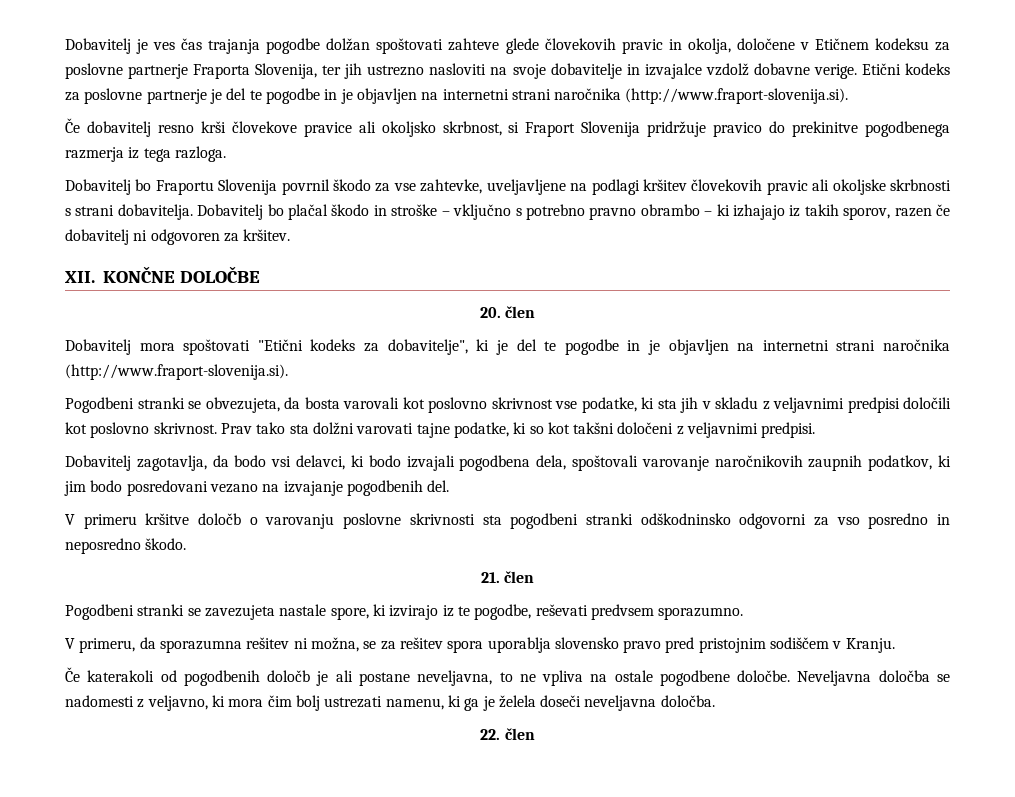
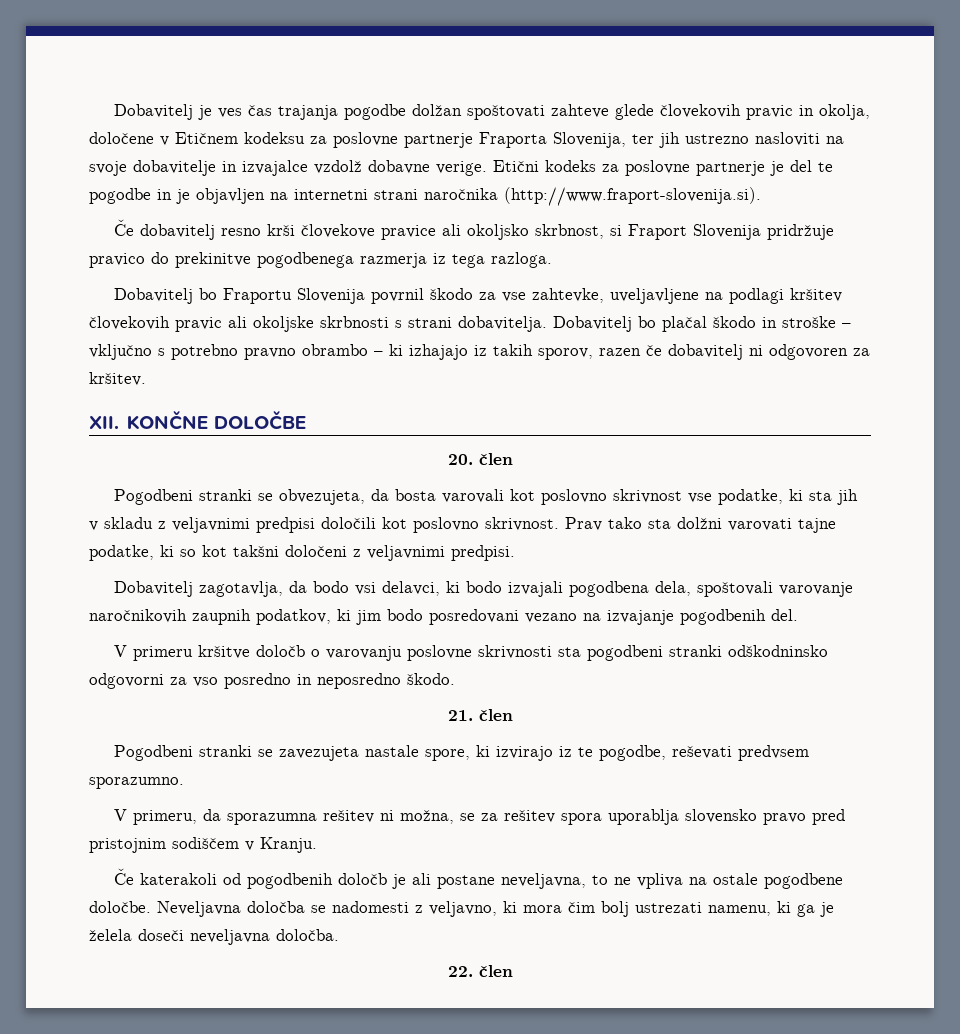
[65,339,950,355] [65,364,288,380] // Dobavitelj mora spoštovati "Etični kodeks za dobavitelje", ki je del te pogodbe in je objavljen na internetni strani naročnika (http://www.fraport-slovenija.si). -> (513, 459) none

